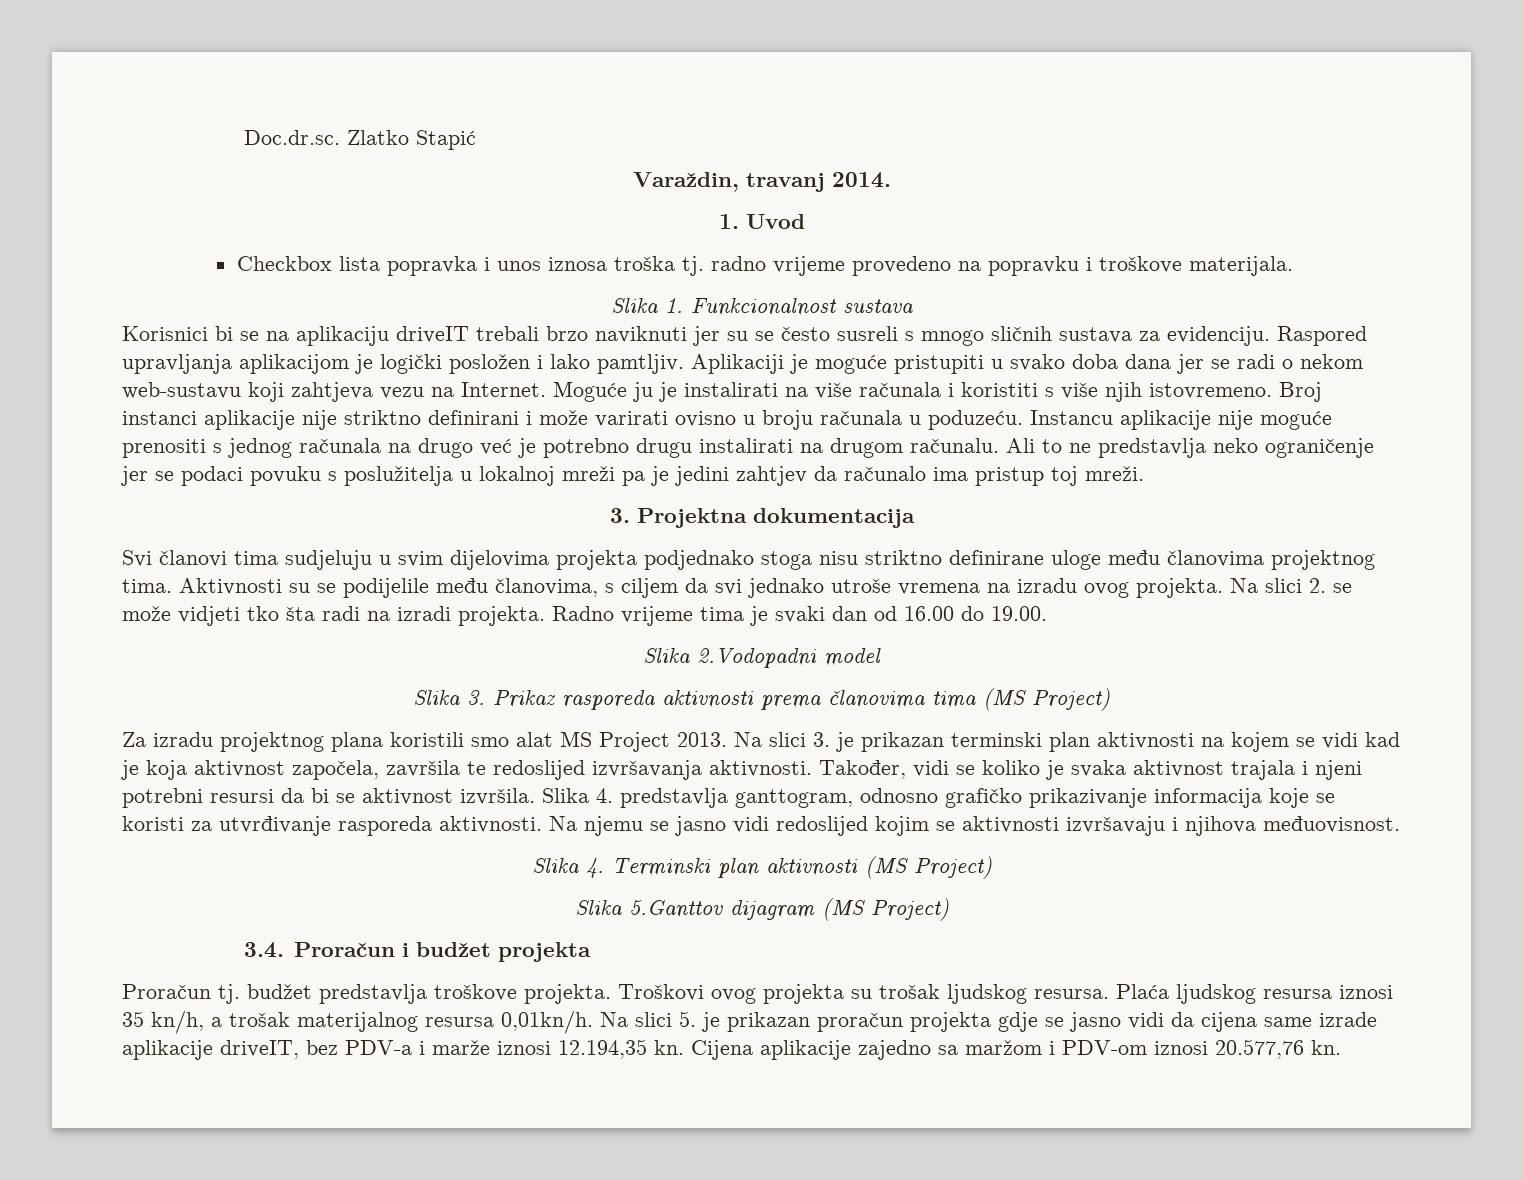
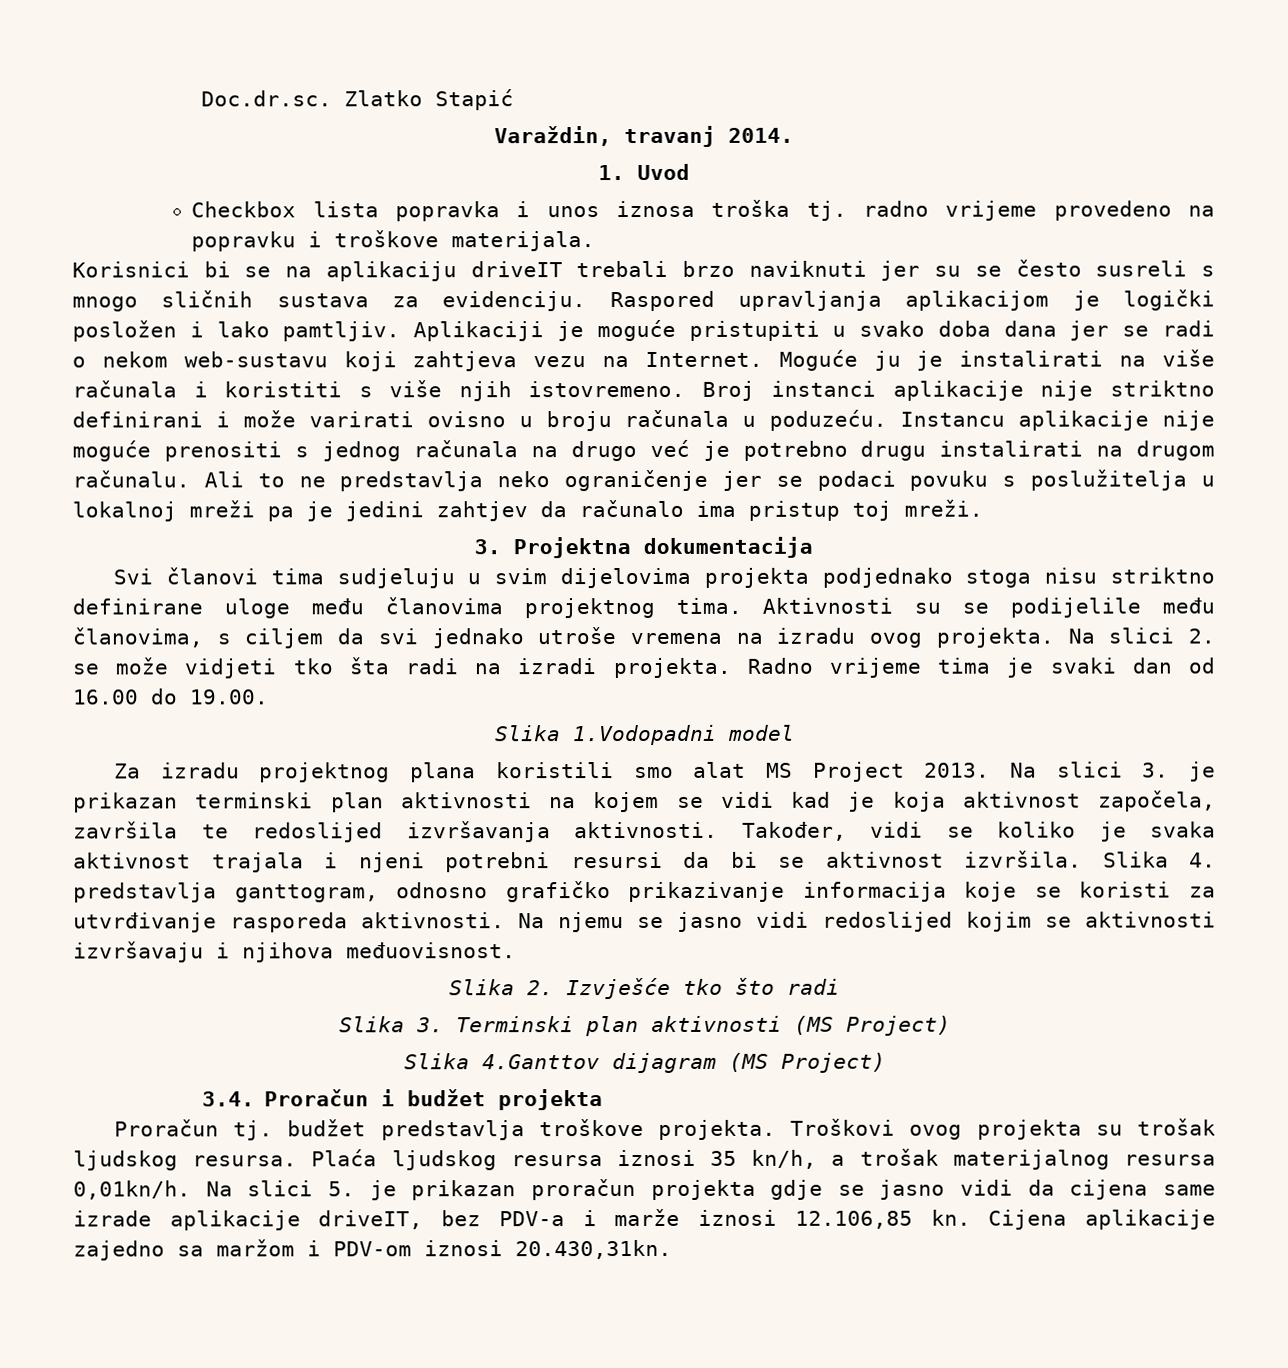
[611,298,913,316] // Slika 1. Funkcionalnost sustava -> (596, 241) none
[697,648,817,668] 2.Vodopadni -> [572,724,717,746] 1.Vodopadni
[413,688,1110,711] // Slika 3. Prikaz rasporeda aktivnosti prema članovima tima (MS Project) -> (795, 732) none
[585,858,604,878] 4. -> [527,977,840,1000] [338,1016,444,1033] 2. Izvješće tko što radi // Slika 3.
[628,900,723,918] 5.Ganttov -> [481,1054,600,1070] 4.Ganttov
[558,1039,647,1059] 12.194,35 -> [794,1210,913,1229] 12.106,85
[1215,1039,1341,1059] 20.577,76 kn. -> [515,1239,672,1260] 20.430,31kn.

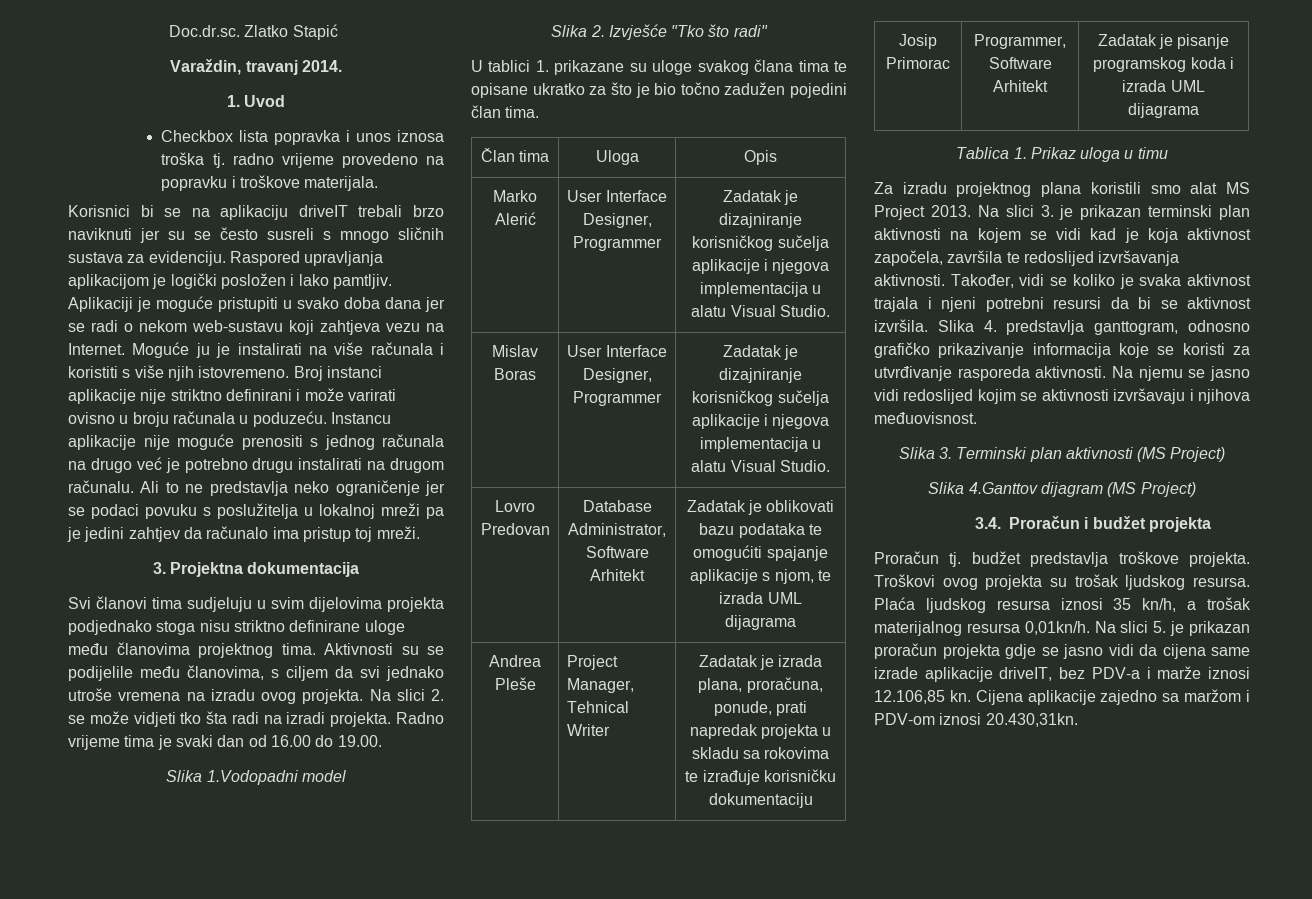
(795, 732) none -> [551,24,768,40] [471,59,847,75] [471,82,847,98] [471,105,540,118] [480,148,550,162] [595,150,639,165] [744,150,777,165] [493,190,537,202] [494,212,536,225] [567,190,667,202] [582,213,652,228] [573,236,662,251] [722,190,799,205] [719,213,802,228] [692,235,829,251] [691,259,830,274] [699,282,822,297] [691,305,830,317] [492,345,538,357] [494,368,536,380] [567,345,667,357] [582,368,652,383] [573,391,662,406] [722,345,799,360] [719,368,802,383] [692,390,829,406] [691,414,830,429] [699,437,822,452] [691,460,830,472] [495,500,535,512] [480,523,550,535] [582,500,652,512] [568,523,666,537] [585,546,649,558] [590,569,645,581] [686,500,835,515] [699,523,822,538] [693,545,828,561] [690,569,831,584] [719,592,802,604] [725,615,796,630] [489,655,541,667] [494,677,536,690] [566,655,618,670] [566,678,634,693] [566,701,629,713] [566,724,610,736] [698,655,823,670] [698,677,823,693] [713,701,808,716] [689,724,832,739] [691,747,830,759] [685,769,836,785] [708,793,813,808] [899,34,937,49] [886,57,950,69] [974,34,1066,49] [988,57,1052,69] [993,80,1048,92] [1097,34,1230,49] [1093,57,1234,72] [1122,80,1205,92] [1128,103,1199,118] [956,147,1168,162] // Slika 2. Izvješće "Tko što radi" // U tablici 1. prikazane su uloge svakog člana tima te opisane ukratko za što je bio točno zadužen pojedini član tima. // Član tima | Uloga | Opis // Marko Alerić | User Interface Designer, Programmer | Zadatak je dizajniranje korisničkog sučelja aplikacije i njegova implementacija u alatu Visual Studio. // Mislav Boras | User Interface Designer, Programmer | Zadatak je dizajniranje korisničkog sučelja aplikacije i njegova implementacija u alatu Visual Studio. // Lovro Predovan | Database Administrator, Software Arhitekt | Zadatak je oblikovati bazu podataka te omogućiti spajanje aplikacije s njom, te izrada UML dijagrama // Andrea Pleše | Project Manager, Tehnical Writer | Zadatak je izrada plana, proračuna, ponude, prati napredak projekta u skladu sa rokovima te izrađuje korisničku dokumentaciju // Josip Primorac | Programmer, Software Arhitekt | Zadatak je pisanje programskog koda i izrada UML dijagrama // Tablica 1. Prikaz uloga u timu
[449,977,840,1000] // Slika 2. Izvješće tko što radi -> (977, 418) none

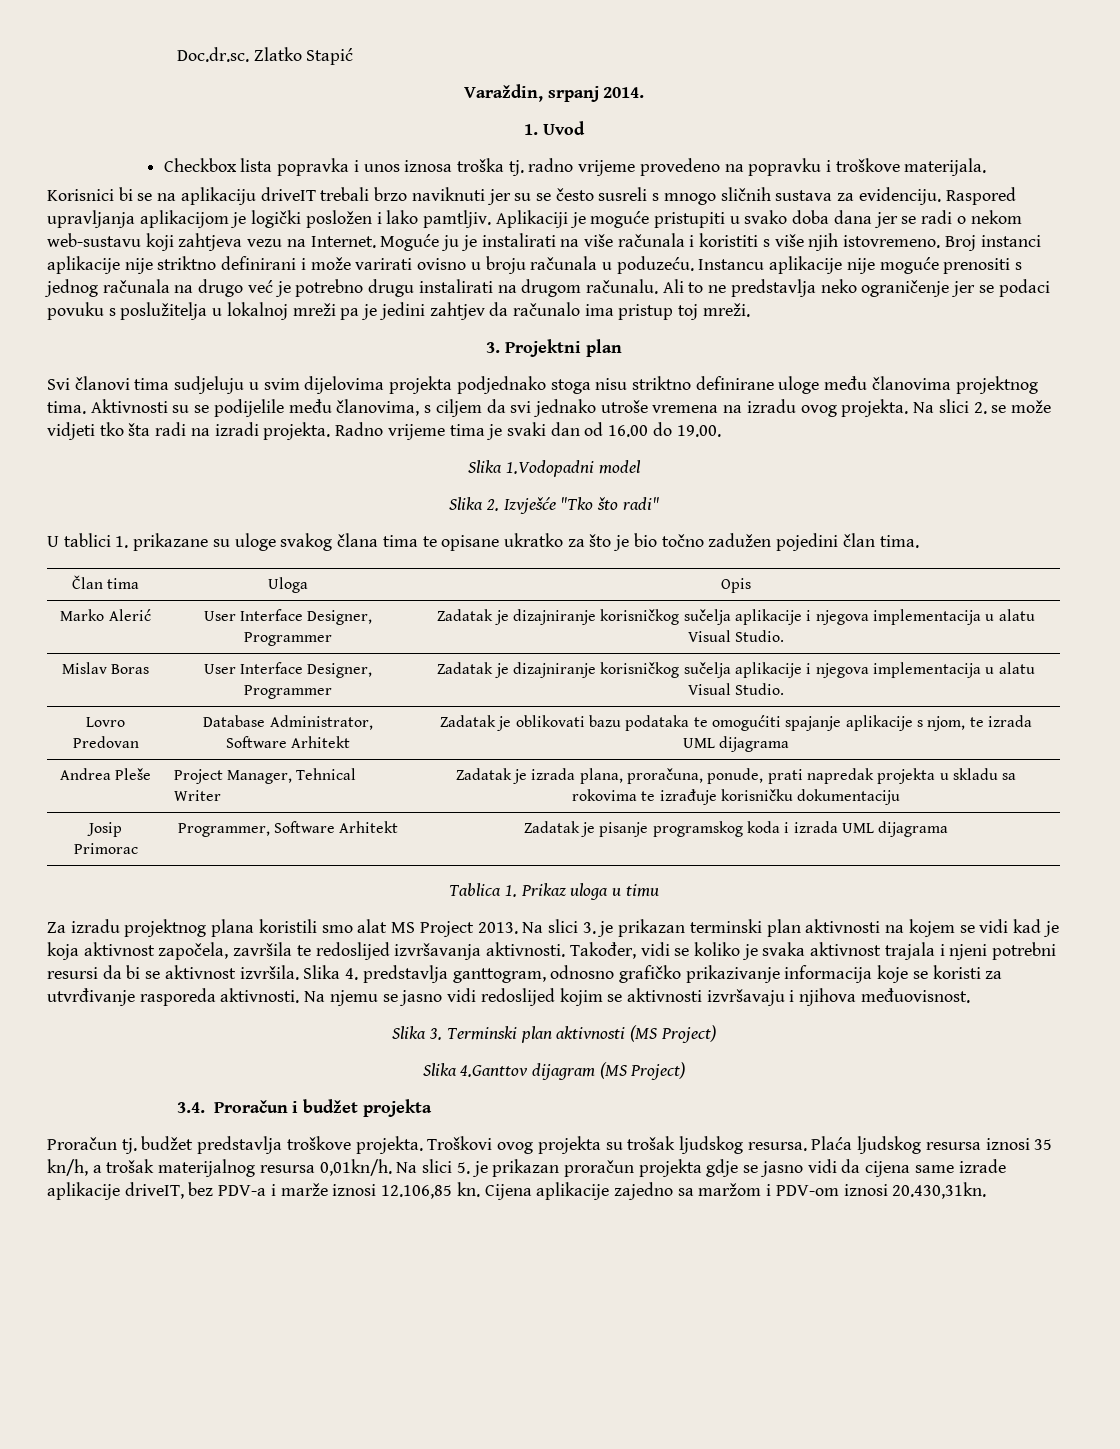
[245,60,298,75] travanj -> [547,86,599,102] srpanj
[170,562,360,577] Projektna dokumentacija -> [505,339,622,357] Projektni plan

